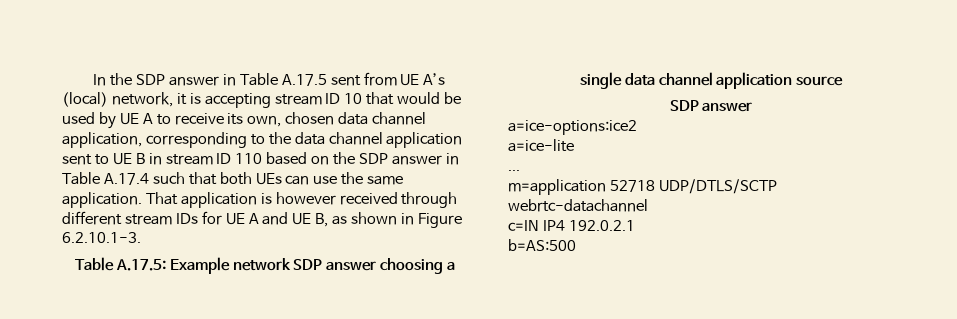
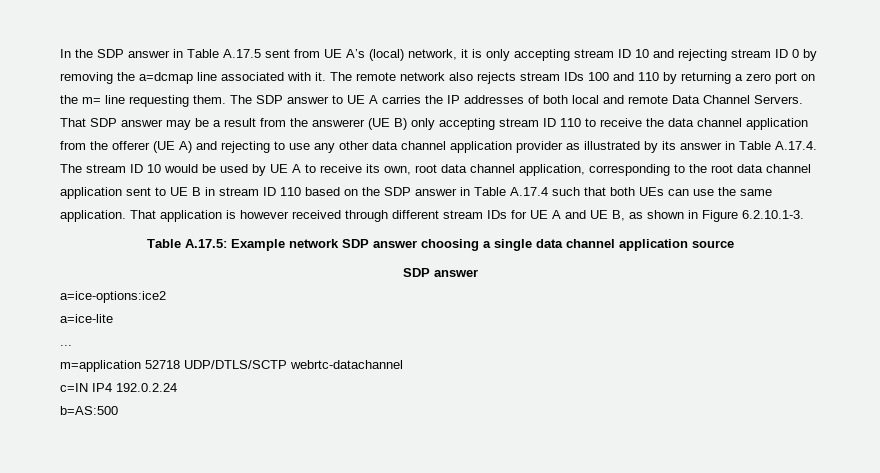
(201, 98) none -> [486,49,510,61] only
[366,92,395,105] that -> [653,49,817,61] [60,72,815,84] [60,95,803,107] [60,118,808,130] [60,141,817,153] [60,164,161,173] and rejecting stream ID 0 by removing the a=dcmap line associated with it. The remote network also rejects stream IDs 100 and 110 by returning a zero port on the m= line requesting them. The SDP answer to UE A carries the IP addresses of both local and remote Data Channel Servers. That SDP answer may be a result from the answerer (UE B) only accepting stream ID 110 to receive the data channel application from the offerer (UE A) and rejecting to use any other data channel application provider as illustrated by its answer in Table A.17.4. The stream ID 10
[285,112,335,125] chosen -> [415,164,437,173] root
(291, 138) none -> [711,164,733,173] root
[568,220,635,231] 192.0.2.1 -> [116,383,177,392] 192.0.2.24

